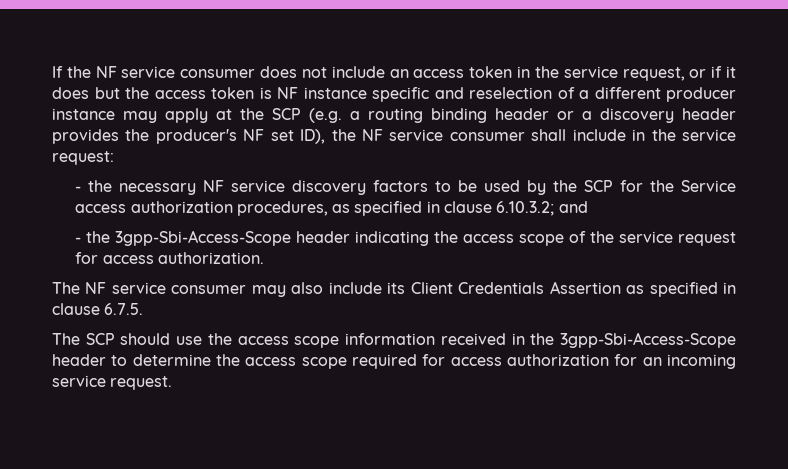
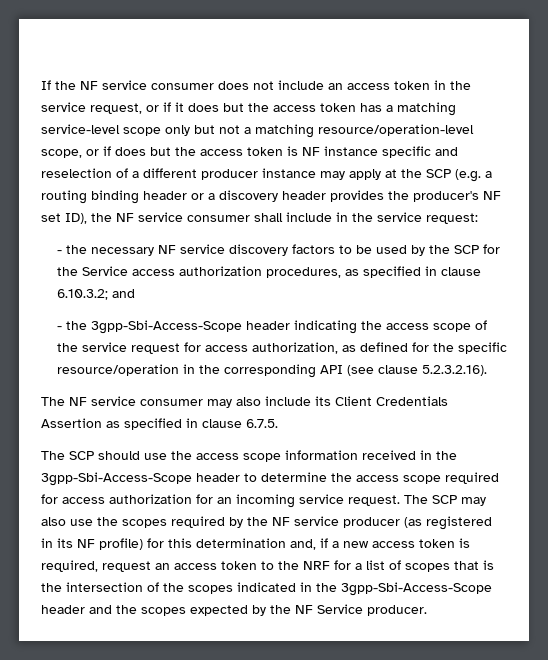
(254, 93) none -> [360,102,456,116] [41,124,474,138] [41,146,283,158] has a matching service-level scope only but not a matching resource/operation-level scope, or if does but the access token
[157,252,264,264] authorization. -> [251,342,507,354] [56,364,487,378] authorization, as defined for the specific resource/operation in the corresponding API (see clause 5.2.3.2.16).
(173, 383) none -> [404,495,486,506] [41,516,492,530] [41,538,470,550] [41,560,494,572] [41,582,492,596] [41,604,427,616] The SCP may also use the scopes required by the NF service producer (as registered in its NF profile) for this determination and, if a new access token is required, request an access token to the NRF for a list of scopes that is the intersection of the scopes indicated in the 3gpp-Sbi-Access-Scope header and the scopes expected by the NF Service producer.

